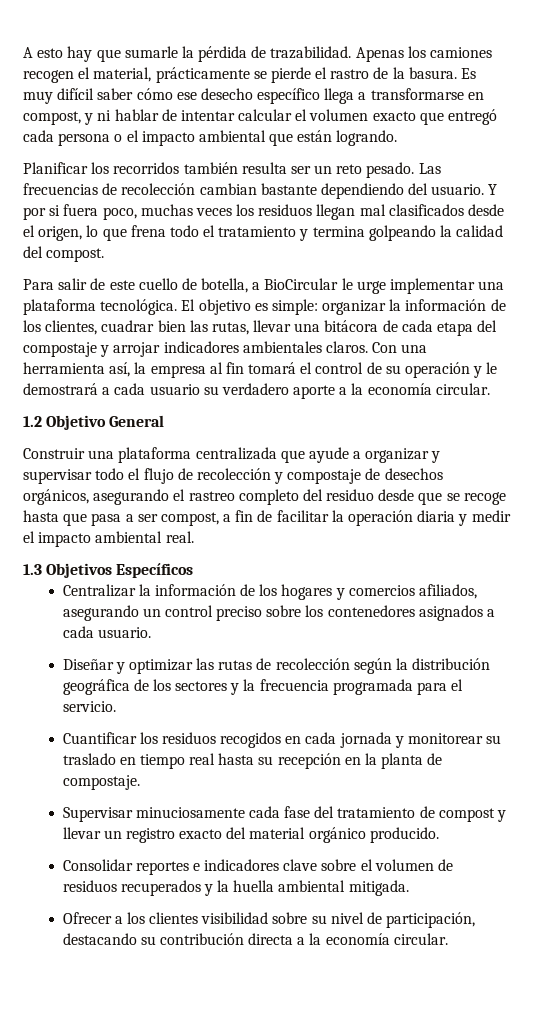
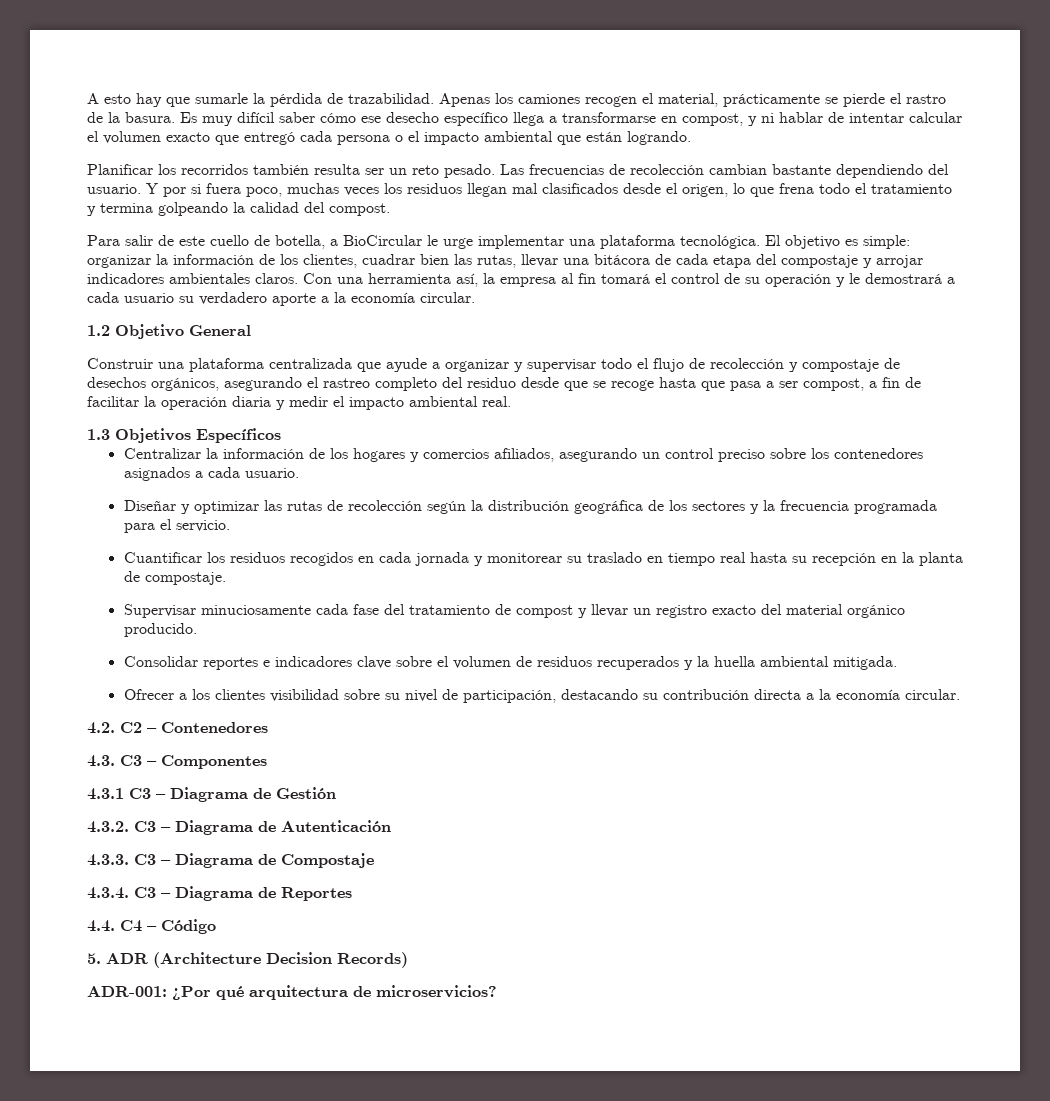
(448, 939) none -> [87,722,268,734] [87,755,267,769] [87,787,336,802] [87,820,391,835] [87,853,374,868] [87,886,352,901] [87,919,216,934] [87,952,408,968] [87,985,497,1000] // 4.2. C2 – Contenedores // 4.3. C3 – Componentes // 4.3.1 C3 – Diagrama de Gestión // 4.3.2. C3 – Diagrama de Autenticación // 4.3.3. C3 – Diagrama de Compostaje // 4.3.4. C3 – Diagrama de Reportes // 4.4. C4 – Código // 5. ADR (Architecture Decision Records) // ADR-001: ¿Por qué arquitectura de microservicios?

